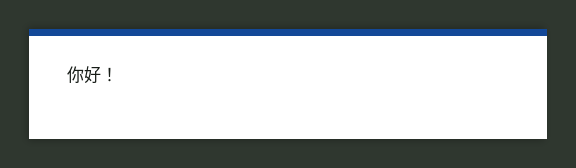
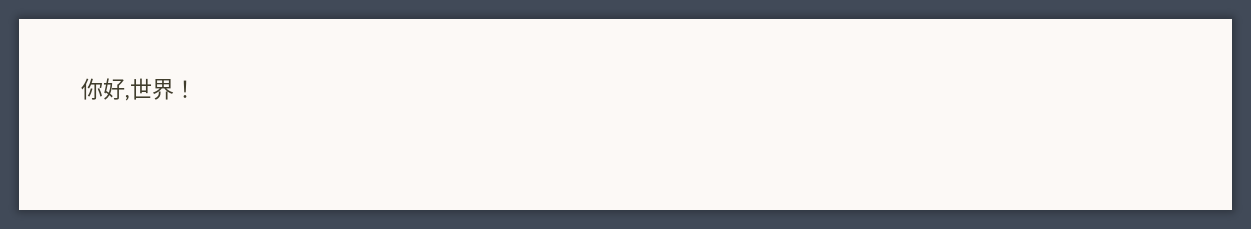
(101, 75) none -> [125,78,174,101] ,世界

